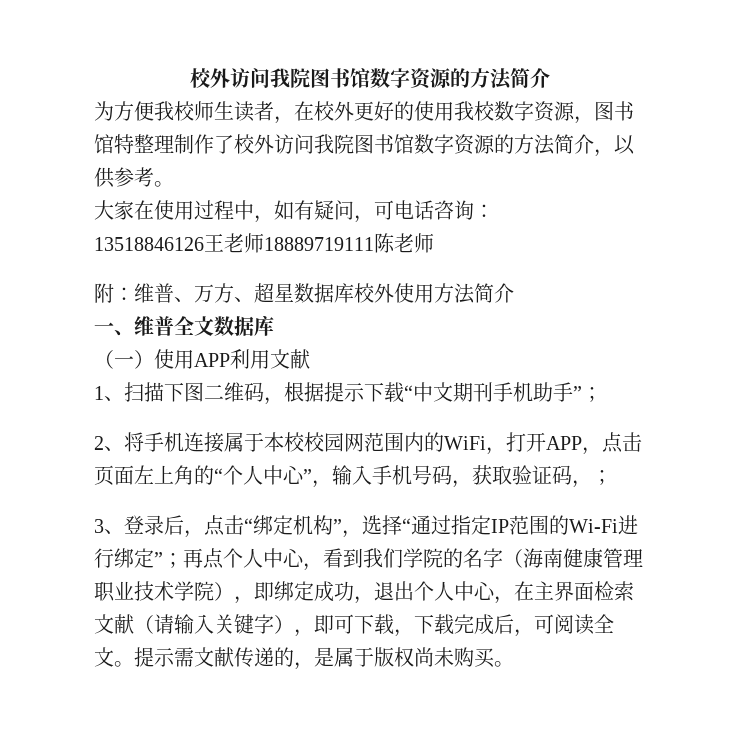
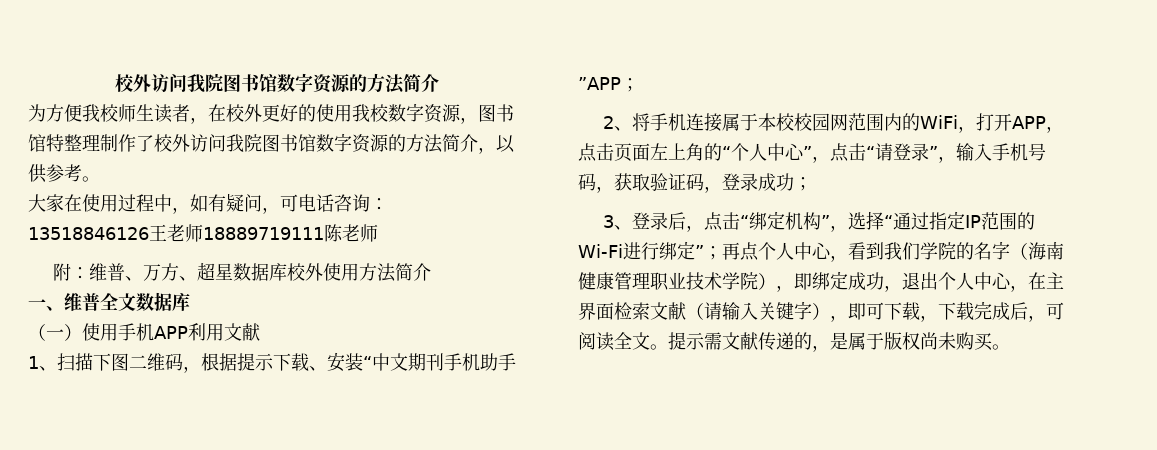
(194, 359) none -> [118,323,154,341] 手机
(404, 392) none -> [309,352,363,372] 、安装
[573,386,582,400] ” -> [578,77,621,90] ”APP
(332, 484) none -> [830,143,956,163] 点击“请登录”，
(592, 484) none -> [722,173,794,191] 登录成功

